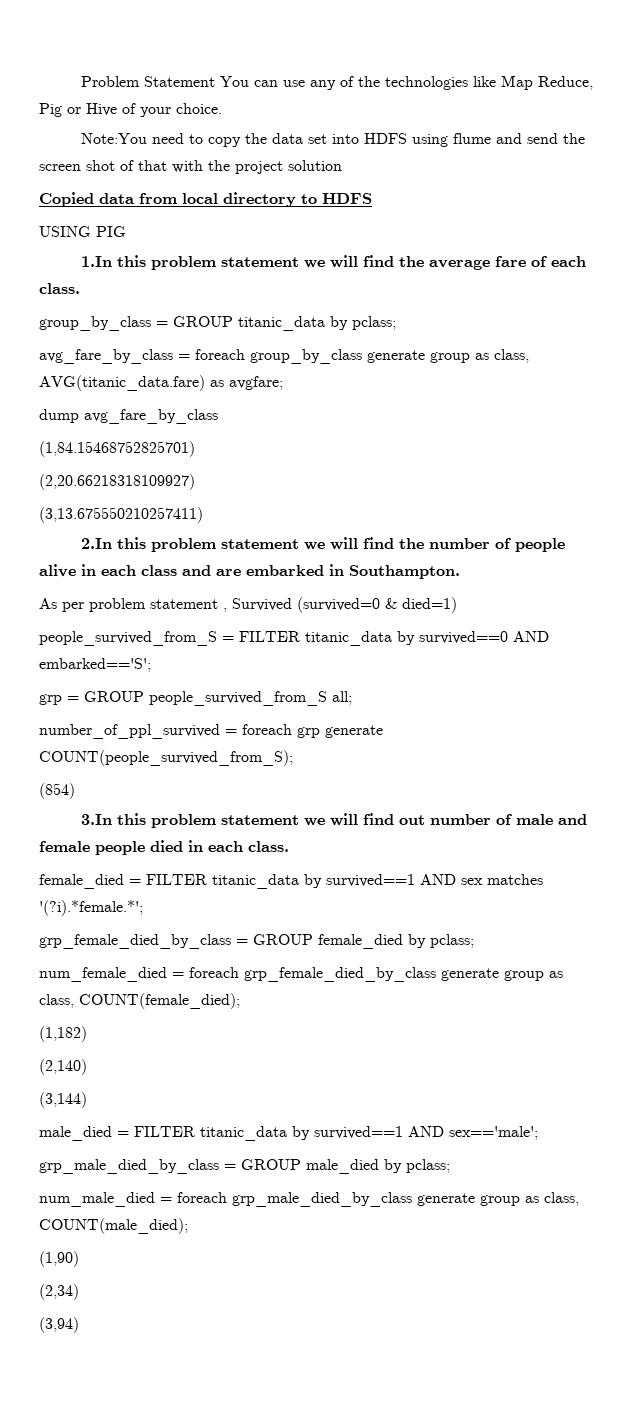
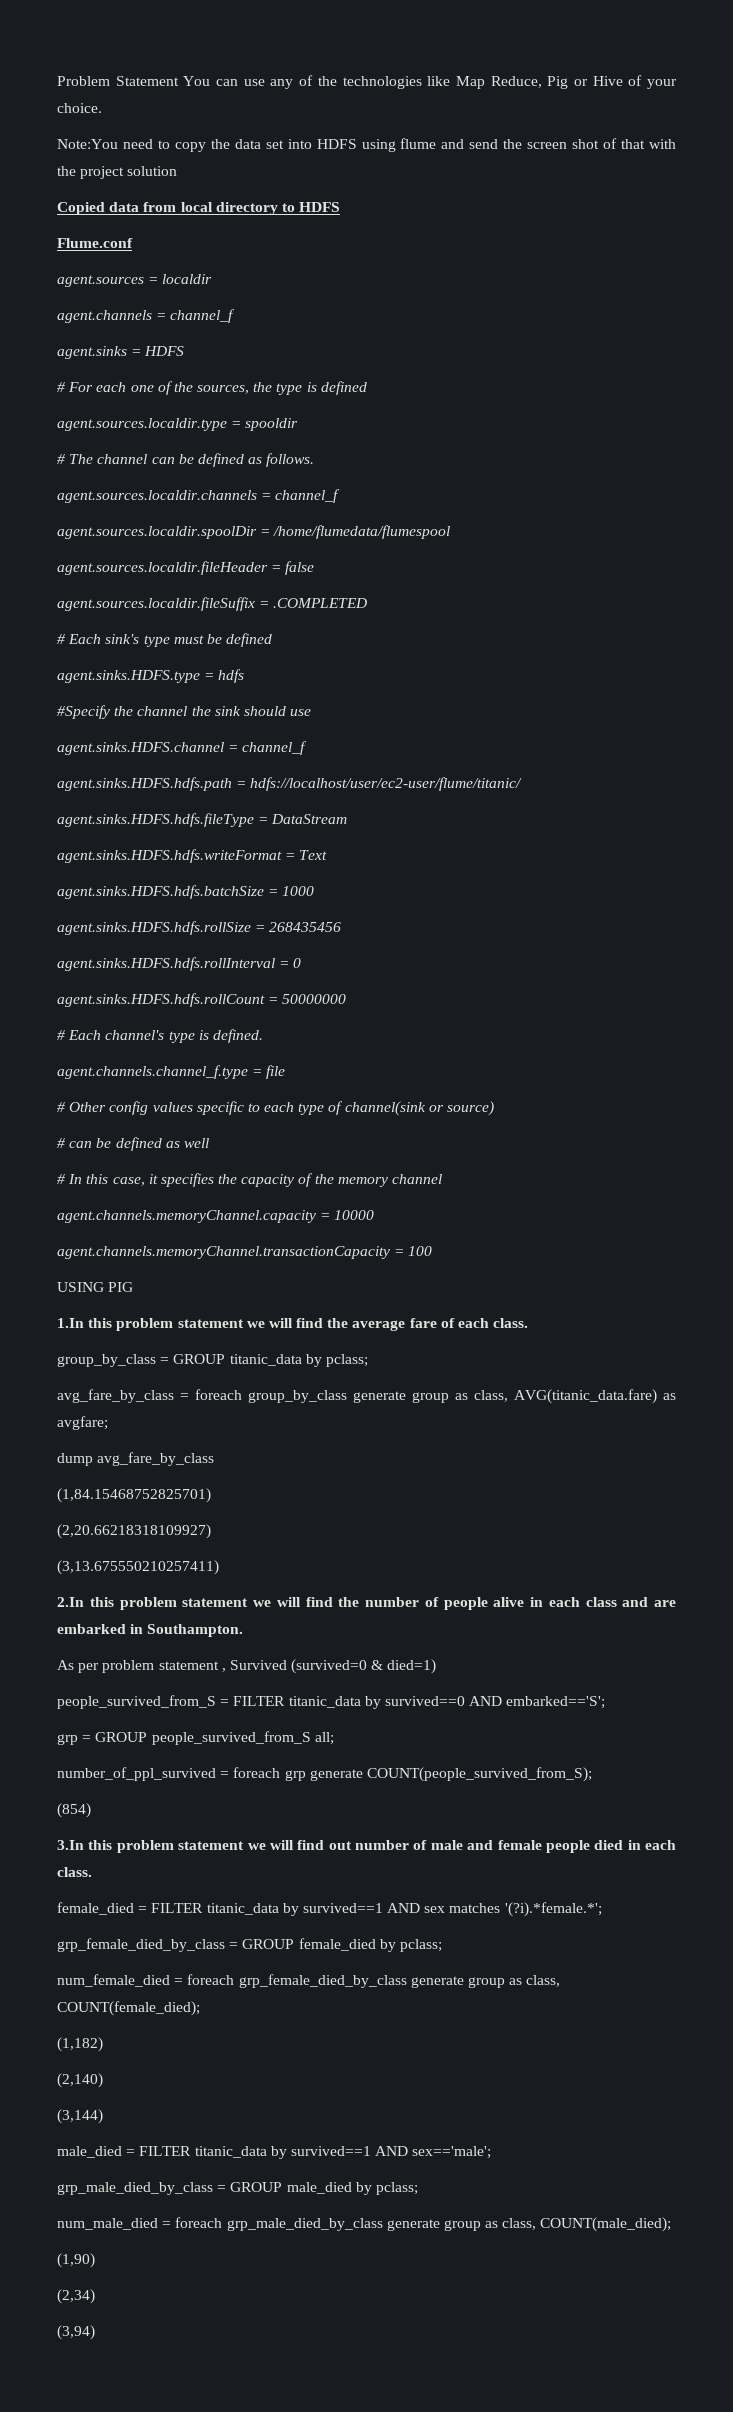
(372, 198) none -> [57,238,133,248] [57,274,213,287] [57,309,236,323] [57,346,185,359] [57,381,367,395] [57,418,299,431] [57,453,315,467] [57,489,341,503] [57,525,451,539] [57,561,315,575] [57,597,368,611] [57,633,273,647] [57,669,245,683] [57,705,312,719] [57,741,308,755] [57,777,523,791] [57,813,348,827] [57,849,328,863] [57,885,315,899] [57,921,342,935] [57,957,302,971] [57,993,347,1007] [57,1029,263,1043] [57,1065,286,1079] [57,1101,495,1116] [57,1137,209,1151] [57,1173,443,1187] [57,1210,375,1223] [57,1246,433,1259] // Flume.conf // agent.sources = localdir // agent.channels = channel_f // agent.sinks = HDFS // # For each one of the sources, the type is defined // agent.sources.localdir.type = spooldir // # The channel can be defined as follows. // agent.sources.localdir.channels = channel_f // agent.sources.localdir.spoolDir = /home/flumedata/flumespool // agent.sources.localdir.fileHeader = false // agent.sources.localdir.fileSuffix = .COMPLETED // # Each sink's type must be defined // agent.sinks.HDFS.type = hdfs // #Specify the channel the sink should use // agent.sinks.HDFS.channel = channel_f // agent.sinks.HDFS.hdfs.path = hdfs://localhost/user/ec2-user/flume/titanic/ // agent.sinks.HDFS.hdfs.fileType = DataStream // agent.sinks.HDFS.hdfs.writeFormat = Text // agent.sinks.HDFS.hdfs.batchSize = 1000 // agent.sinks.HDFS.hdfs.rollSize = 268435456 // agent.sinks.HDFS.hdfs.rollInterval = 0 // agent.sinks.HDFS.hdfs.rollCount = 50000000 // # Each channel's type is defined. // agent.channels.channel_f.type = file // # Other config values specific to each type of channel(sink or source) // # can be defined as well // # In this case, it specifies the capacity of the memory channel // agent.channels.memoryChannel.capacity = 10000 // agent.channels.memoryChannel.transactionCapacity = 100

